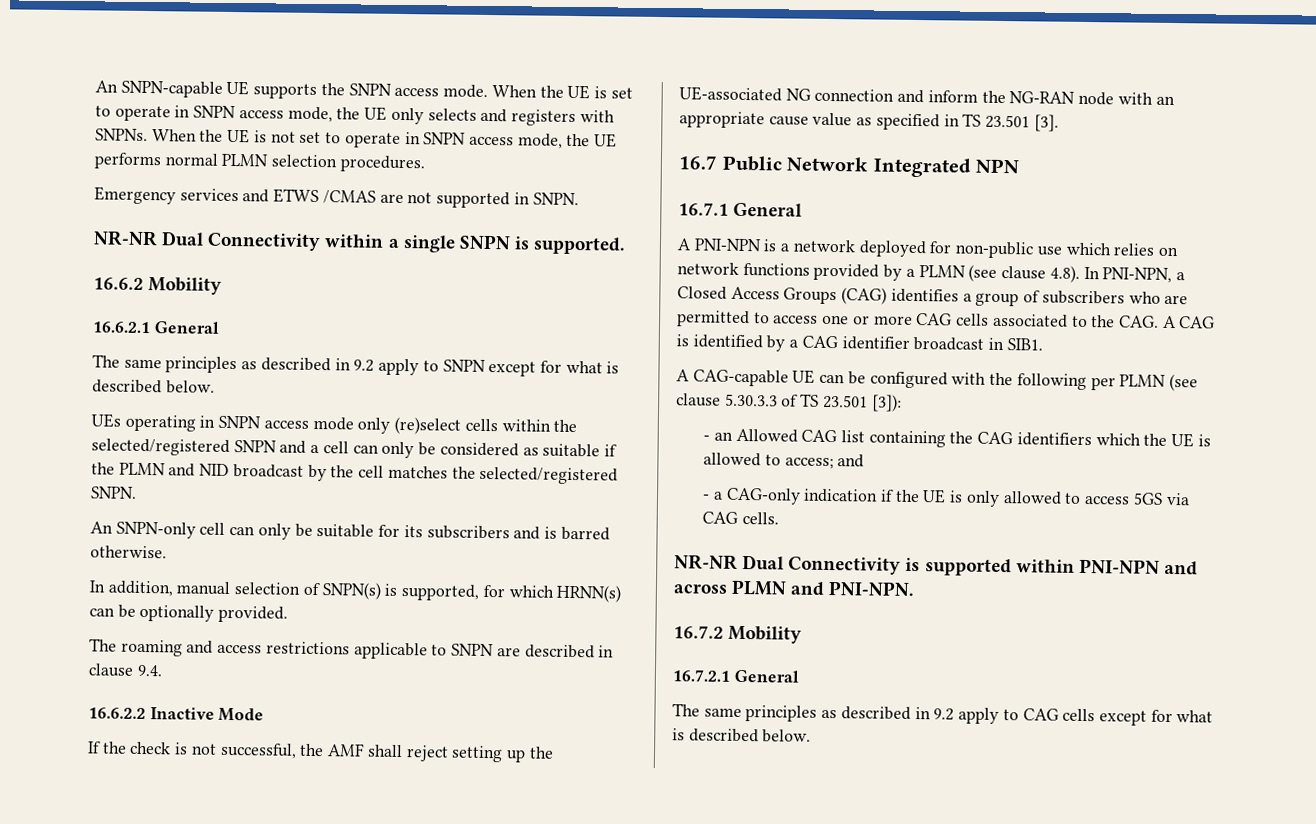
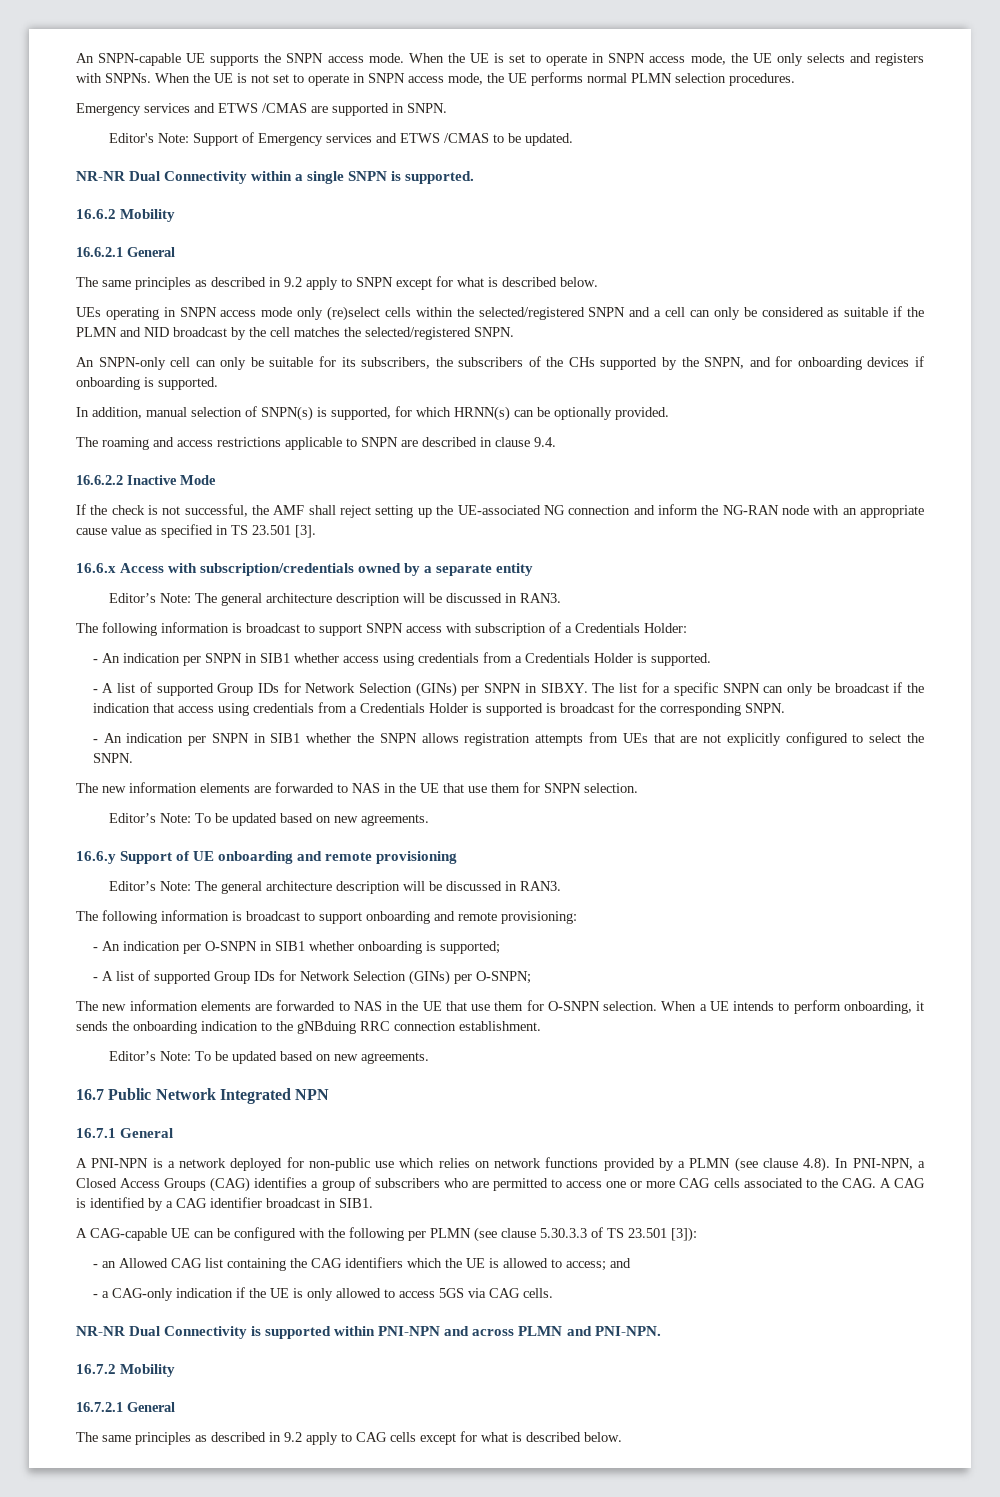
[407,192,433,204] not -> (328, 109) none
(579, 199) none -> [109,132,574,146] // Editor's Note: Support of Emergency services and ETWS /CMAS to be updated.
[426,525,610,541] [90,545,167,559] subscribers and is barred otherwise. -> [361,356,925,370] [76,377,218,390] subscribers, the subscribers of the CHs supported by the SNPN, and for onboarding devices if onboarding is supported.
(1059, 123) none -> [76,563,534,576] [109,593,562,606] [76,622,687,636] [92,652,711,666] [92,682,924,697] [92,702,785,716] [92,732,924,746] [92,753,133,763] [76,782,638,793] [109,813,430,826] [76,851,458,864] [109,881,562,894] [76,910,577,924] [92,941,500,954] [92,970,531,985] [76,1000,924,1014] [76,1021,541,1034] [109,1051,430,1064] // 16.6.x Access with subscription/credentials owned by a separate entity // Editor’s Note: The general architecture description will be discussed in RAN3. // The following information is broadcast to support SNPN access with subscription of a Credentials Holder: // - An indication per SNPN in SIB1 whether access using credentials from a Credentials Holder is supported. // - A list of supported Group IDs for Network Selection (GINs) per SNPN in SIBXY. The list for a specific SNPN can only be broadcast if the indication that access using credentials from a Credentials Holder is supported is broadcast for the corresponding SNPN. // - An indication per SNPN in SIB1 whether the SNPN allows registration attempts from UEs that are not explicitly configured to select the SNPN. // The new information elements are forwarded to NAS in the UE that use them for SNPN selection. // Editor’s Note: To be updated based on new agreements. // 16.6.y Support of UE onboarding and remote provisioning // Editor’s Note: The general architecture description will be discussed in RAN3. // The following information is broadcast to support onboarding and remote provisioning: // - An indication per O-SNPN in SIB1 whether onboarding is supported; // - A list of supported Group IDs for Network Selection (GINs) per O-SNPN; // The new information elements are forwarded to NAS in the UE that use them for O-SNPN selection. When a UE intends to perform onboarding, it sends the onboarding indication to the gNBduing RRC connection establishment. // Editor’s Note: To be updated based on new agreements.

